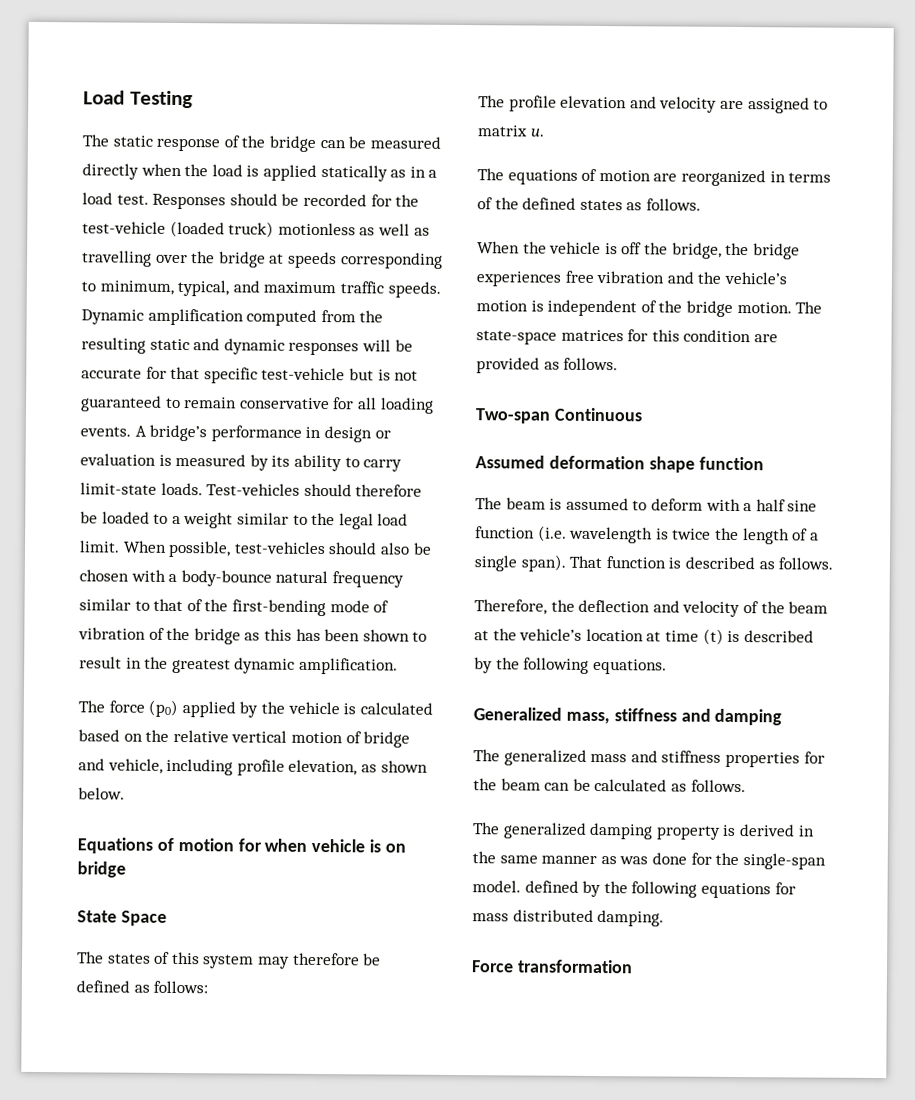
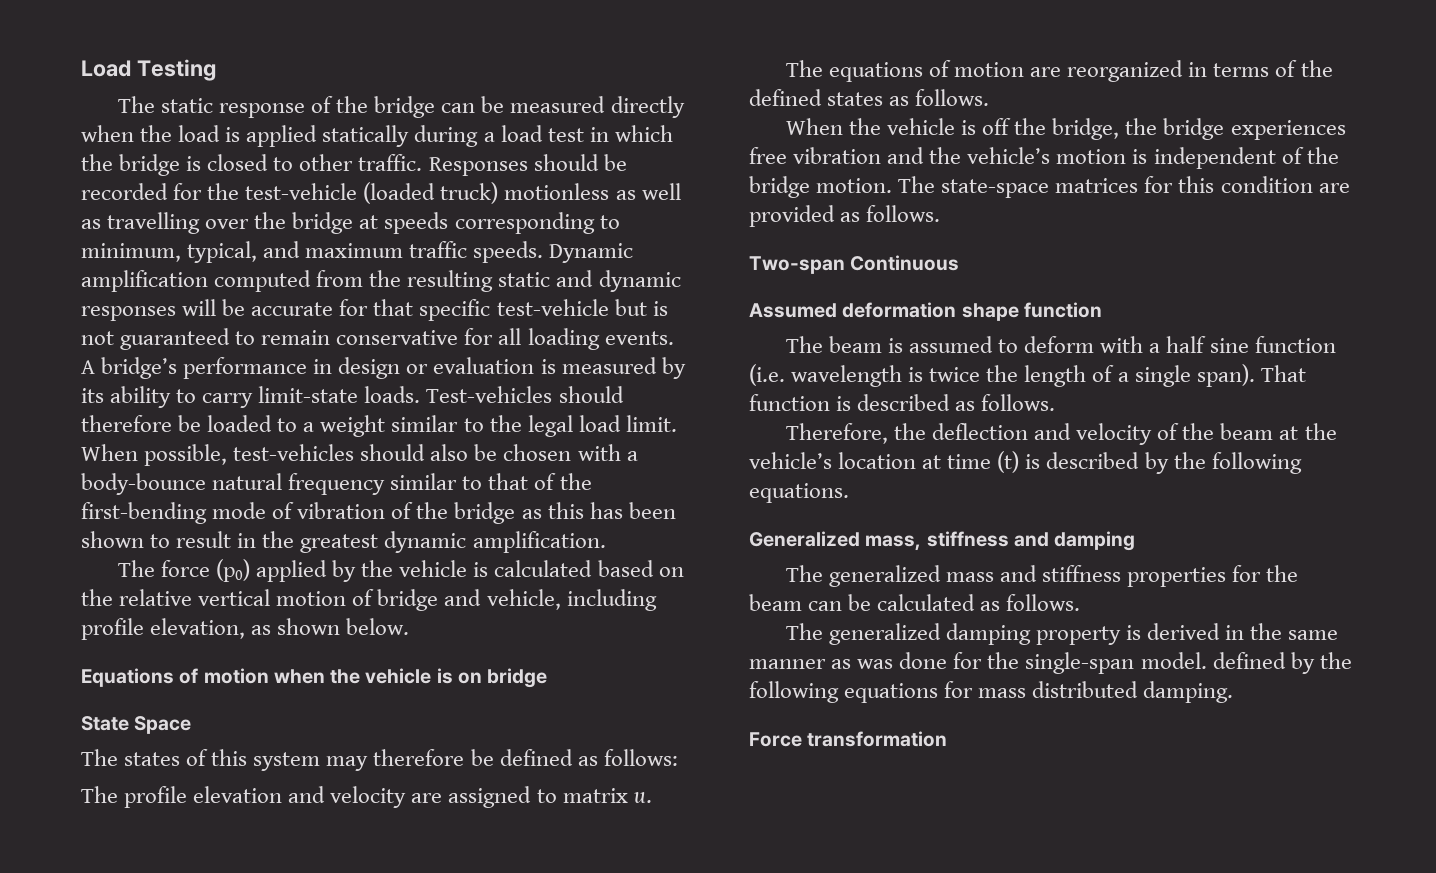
[390,166,438,178] [82,192,149,205] as in a load test. -> [414,125,673,147] [81,154,423,176] during a load test in which the bridge is closed to other traffic.
[237,838,308,852] for when -> [273,669,361,684] when the

